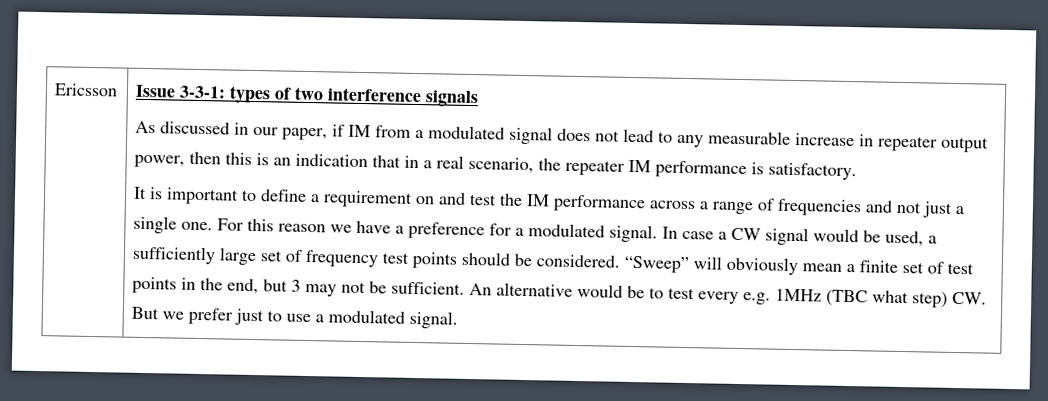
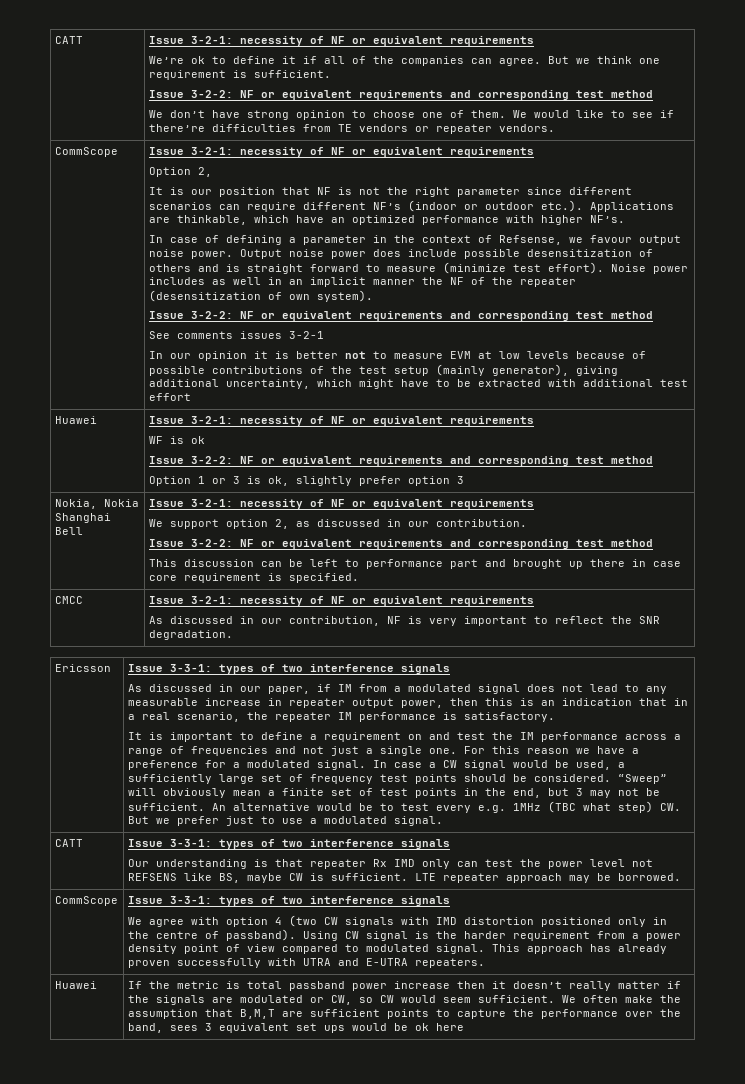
(54, 90) none -> [54,36,83,44] [148,36,534,46] [148,56,660,66] [148,70,331,80] [148,90,653,100] [148,110,674,120] [148,124,555,134] [54,147,118,157] [148,147,534,157] [148,167,212,177] [148,187,632,197] [148,200,674,212] [148,215,625,225] [148,235,681,245] [148,249,653,259] [148,262,688,274] [148,277,576,287] [148,290,373,302] [148,311,653,321] [148,331,324,339] [148,351,646,361] [148,364,618,376] [148,379,688,389] [148,393,191,401] [54,416,97,424] [148,416,534,426] [148,436,205,444] [148,456,653,466] [148,476,464,486] [54,499,139,509] [54,513,111,523] [54,527,83,535] [148,499,534,509] [148,519,527,529] [148,539,653,549] [148,559,681,569] [148,573,359,583] [54,596,83,604] [148,596,534,606] [148,616,660,626] [148,630,233,640] CATT | Issue 3-2-1: necessity of NF or equivalent requirements // We’re ok to define it if all of the companies can agree. But we think one requirement is sufficient. // Issue 3-2-2: NF or equivalent requirements and corresponding test method // We don’t have strong opinion to choose one of them. We would like to see if there’re difficulties from TE vendors or repeater vendors. // CommScope | Issue 3-2-1: necessity of NF or equivalent requirements // Option 2, // It is our position that NF is not the right parameter since different scenarios can require different NF’s (indoor or outdoor etc.). Applications are thinkable, which have an optimized performance with higher NF’s. // In case of defining a parameter in the context of Refsense, we favour output noise power. Output noise power does include possible desensitization of others and is straight forward to measure (minimize test effort). Noise power includes as well in an implicit manner the NF of the repeater (desensitization of own system). // Issue 3-2-2: NF or equivalent requirements and corresponding test method // See comments issues 3-2-1 // In our opinion it is better not to measure EVM at low levels because of possible contributions of the test setup (mainly generator), giving additional uncertainty, which might have to be extracted with additional test effort // Huawei | Issue 3-2-1: necessity of NF or equivalent requirements // WF is ok // Issue 3-2-2: NF or equivalent requirements and corresponding test method // Option 1 or 3 is ok, slightly prefer option 3 // Nokia, Nokia Shanghai Bell | Issue 3-2-1: necessity of NF or equivalent requirements // We support option 2, as discussed in our contribution. // Issue 3-2-2: NF or equivalent requirements and corresponding test method // This discussion can be left to performance part and brought up there in case core requirement is specified. // CMCC | Issue 3-2-1: necessity of NF or equivalent requirements // As discussed in our contribution, NF is very important to reflect the SNR degradation. //
(459, 319) none -> [54,839,83,847] [127,839,450,849] [127,859,653,869] [127,873,681,883] [54,896,118,906] [127,896,450,906] [127,915,667,927] [127,929,681,941] [127,944,667,954] [127,958,485,968] [54,981,97,989] [127,981,681,991] [127,995,681,1005] [127,1009,681,1019] [127,1023,464,1033] // CATT | Issue 3-3-1: types of two interference signals // Our understanding is that repeater Rx IMD only can test the power level not REFSENS like BS, maybe CW is sufficient. LTE repeater approach may be borrowed. // CommScope | Issue 3-3-1: types of two interference signals // We agree with option 4 (two CW signals with IMD distortion positioned only in the centre of passband). Using CW signal is the harder requirement from a power density point of view compared to modulated signal. This approach has already proven successfully with UTRA and E-UTRA repeaters. // Huawei | If the metric is total passband power increase then it doesn’t really matter if the signals are modulated or CW, so CW would seem sufficient. We often make the assumption that B,M,T are sufficient points to capture the performance over the band, sees 3 equivalent set ups would be ok here

